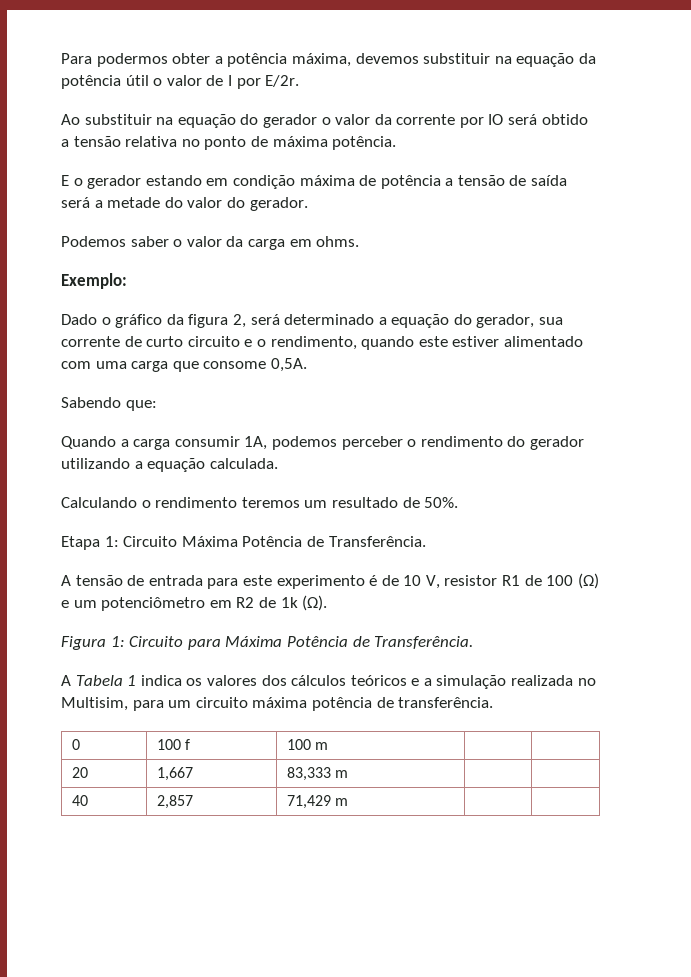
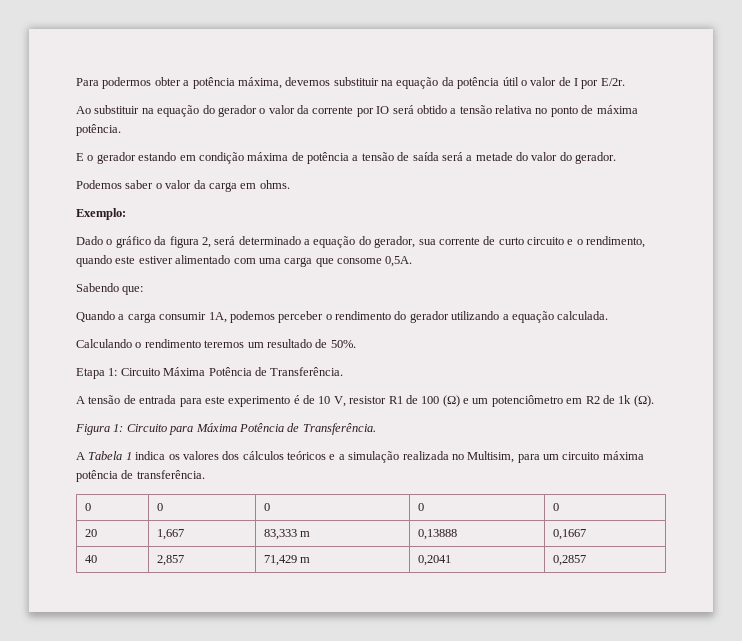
[157,739,191,750] [287,739,329,750] 100 f | 100 m | | -> [157,503,164,511] [264,503,271,511] [418,503,425,511] [553,503,560,511] 0 | 0 | 0 | 0
(349, 774) | -> [418,529,458,540] [553,529,587,540] 0,13888 | 0,1667
(349, 802) | -> [418,555,452,566] [553,555,587,566] 0,2041 | 0,2857

